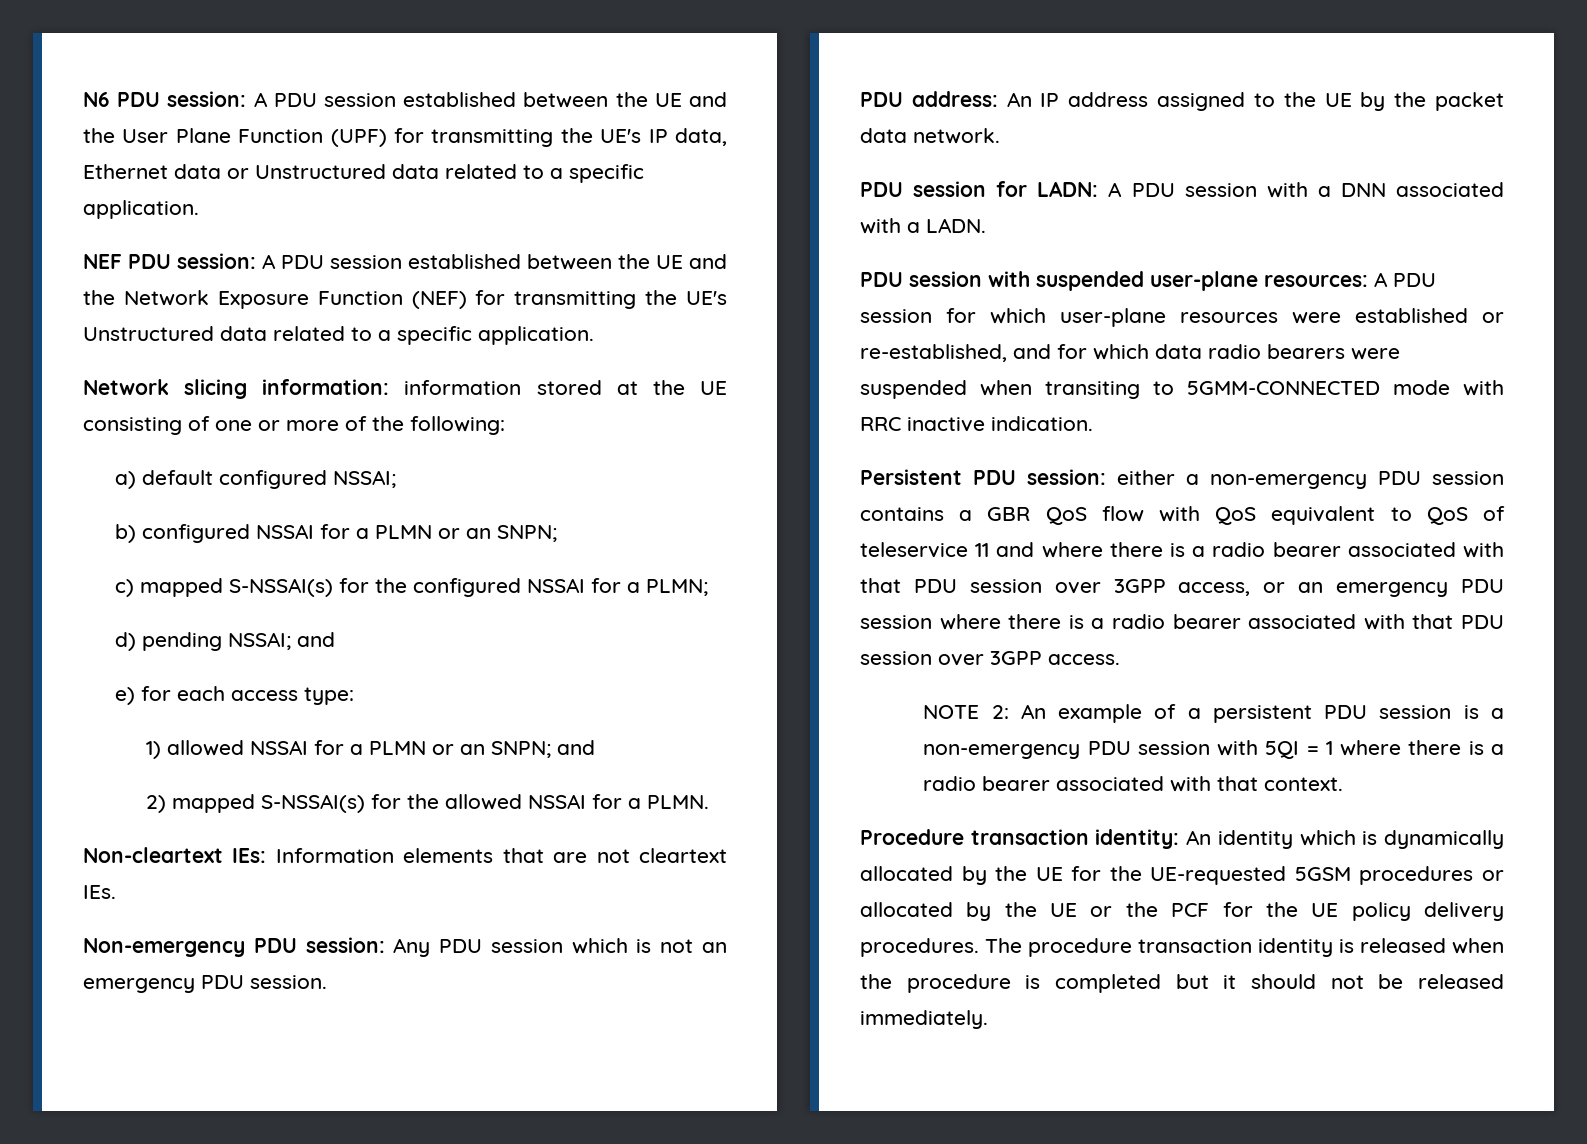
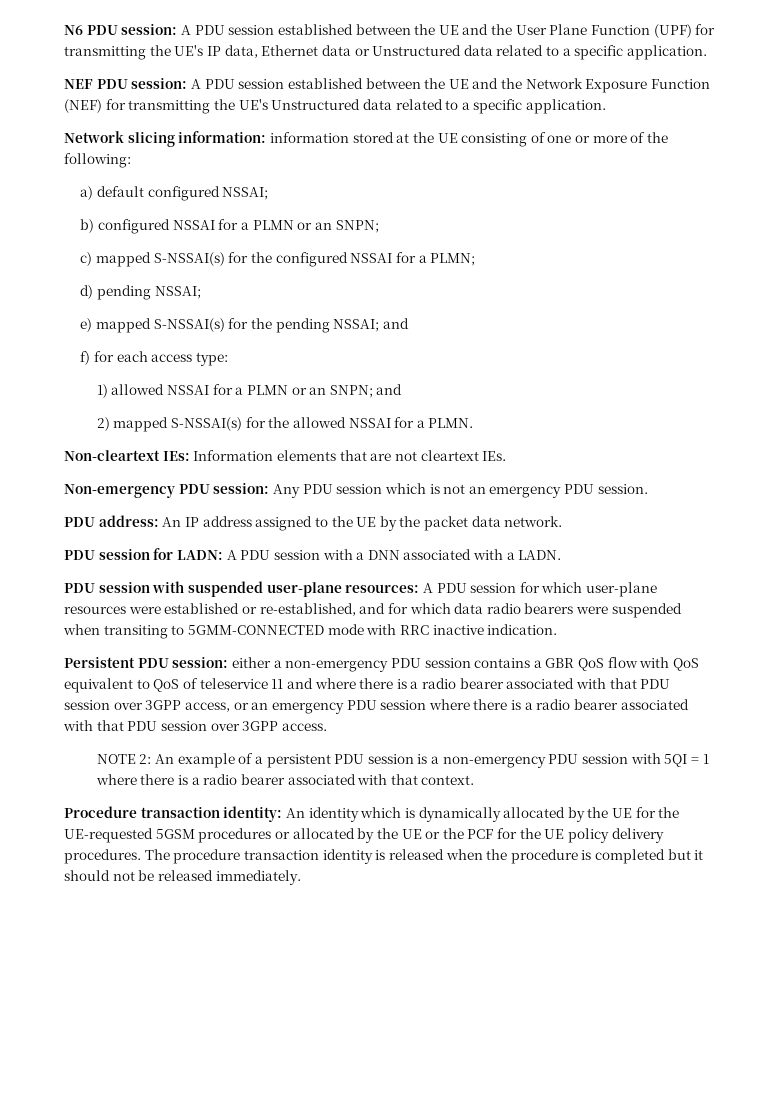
[296,632,335,647] [114,687,135,705] and // e) -> [80,318,409,333] [80,351,91,365] // e) mapped S-NSSAI(s) for the pending NSSAI; and // f)

